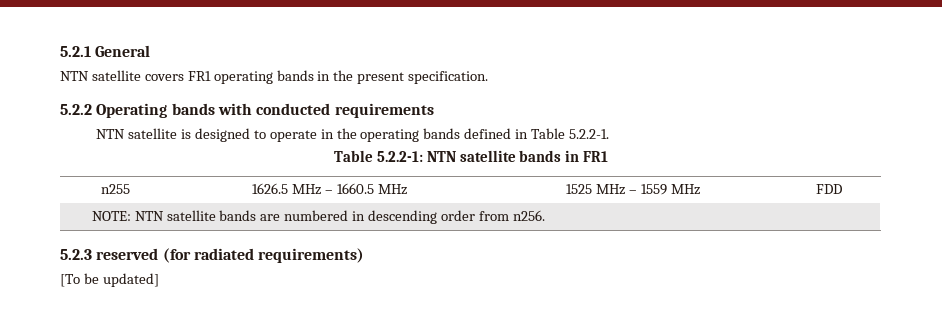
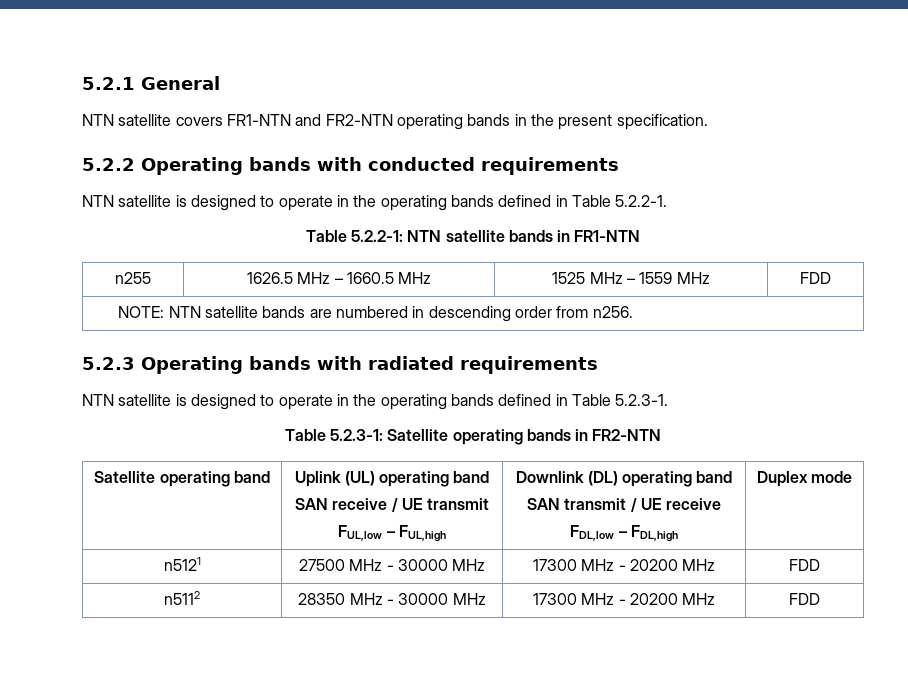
[187,71,211,81] FR1 -> [226,114,393,126] FR1-NTN and FR2-NTN
[583,151,609,162] FR1 -> [574,230,641,242] FR1-NTN
[96,248,365,263] [60,273,159,287] reserved (for radiated requirements) // [To be updated] -> [141,356,598,374] [82,394,669,410] [284,429,662,445] [94,471,270,487] [294,471,490,487] [294,498,490,512] [338,525,446,542] [515,471,733,487] [526,498,722,512] [570,525,678,542] [756,471,853,487] [163,557,201,571] [298,559,486,571] [532,559,716,571] [789,559,820,571] [164,591,200,605] [298,593,486,605] [532,593,716,605] [789,593,820,605] Operating bands with radiated requirements // NTN satellite is designed to operate in the operating bands defined in Table 5.2.3-1. // Table 5.2.3-1: Satellite operating bands in FR2-NTN // Satellite operating band | Uplink (UL) operating band // SAN receive / UE transmit // FUL,low – FUL,high | Downlink (DL) operating band // SAN transmit / UE receive // FDL,low – FDL,high | Duplex mode // n5121 | 27500 MHz - 30000 MHz | 17300 MHz - 20200 MHz | FDD // n5112 | 28350 MHz - 30000 MHz | 17300 MHz - 20200 MHz | FDD

